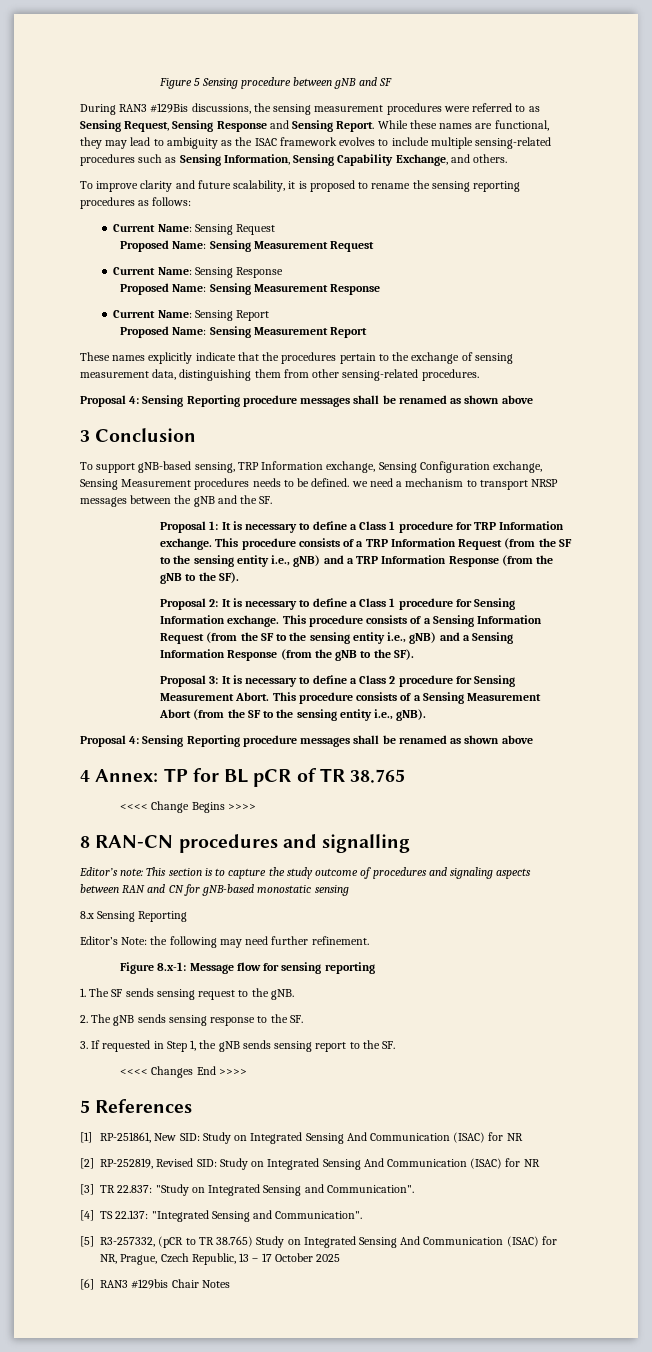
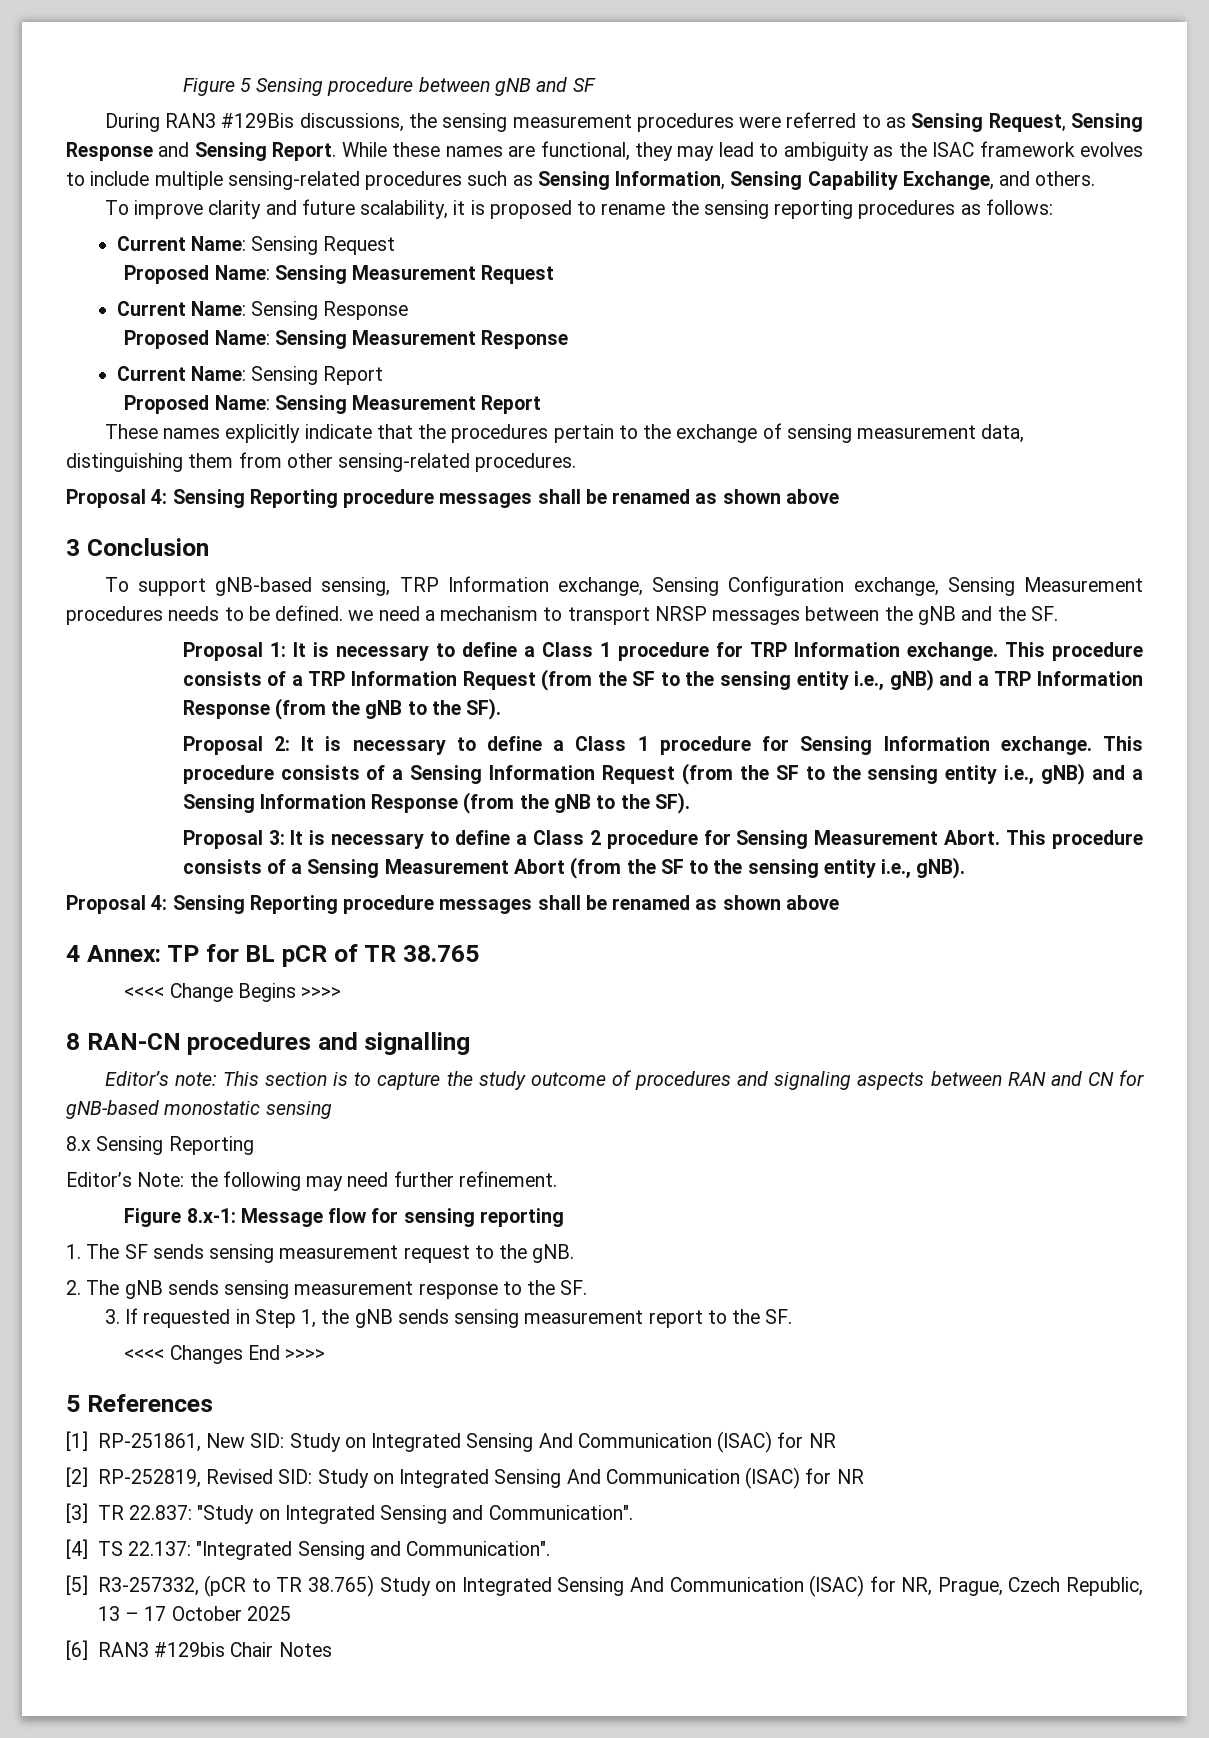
(195, 994) none -> [279,1245,399,1259] measurement
(207, 1020) none -> [294,1281,414,1295] measurement
(313, 1046) none -> [524,1310,644,1324] measurement

